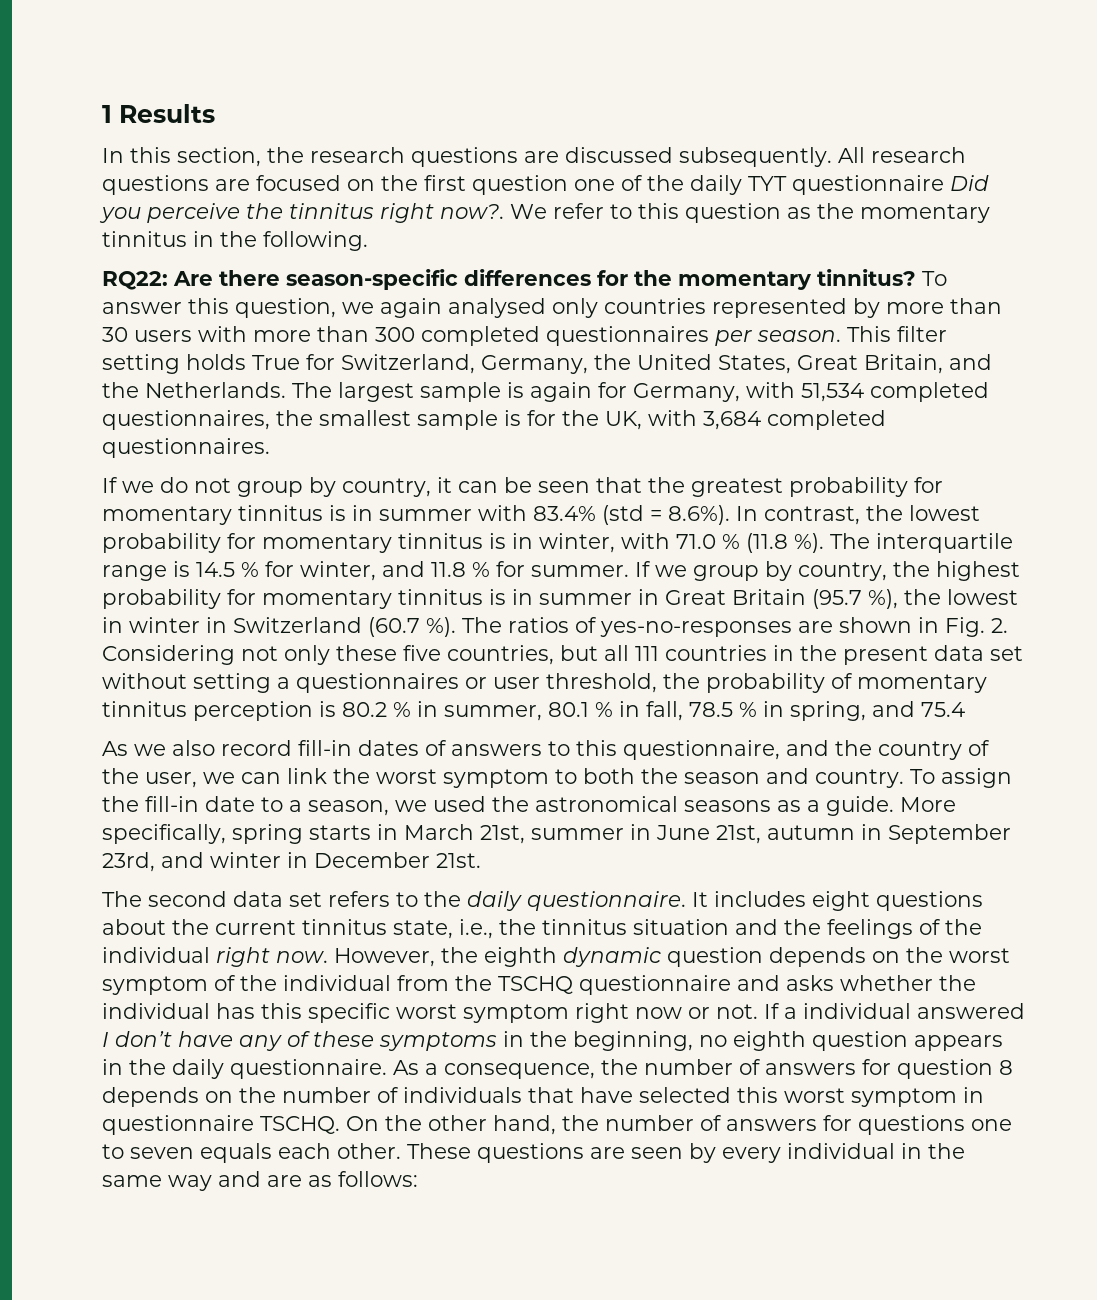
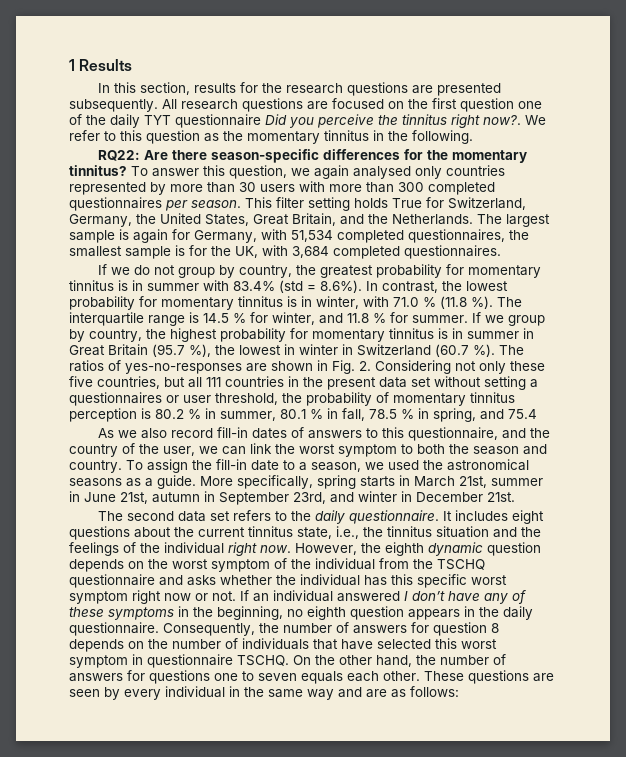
(261, 157) none -> [194,82,259,93] results for
[565,147,673,163] discussed -> [437,83,502,96] presented
[437,477,642,493] it can be seen that -> (293, 271) none
[784,1007,797,1019] a -> [253,593,269,602] an
[393,1060,595,1079] As a consequence, -> [163,623,255,636] Consequently,

